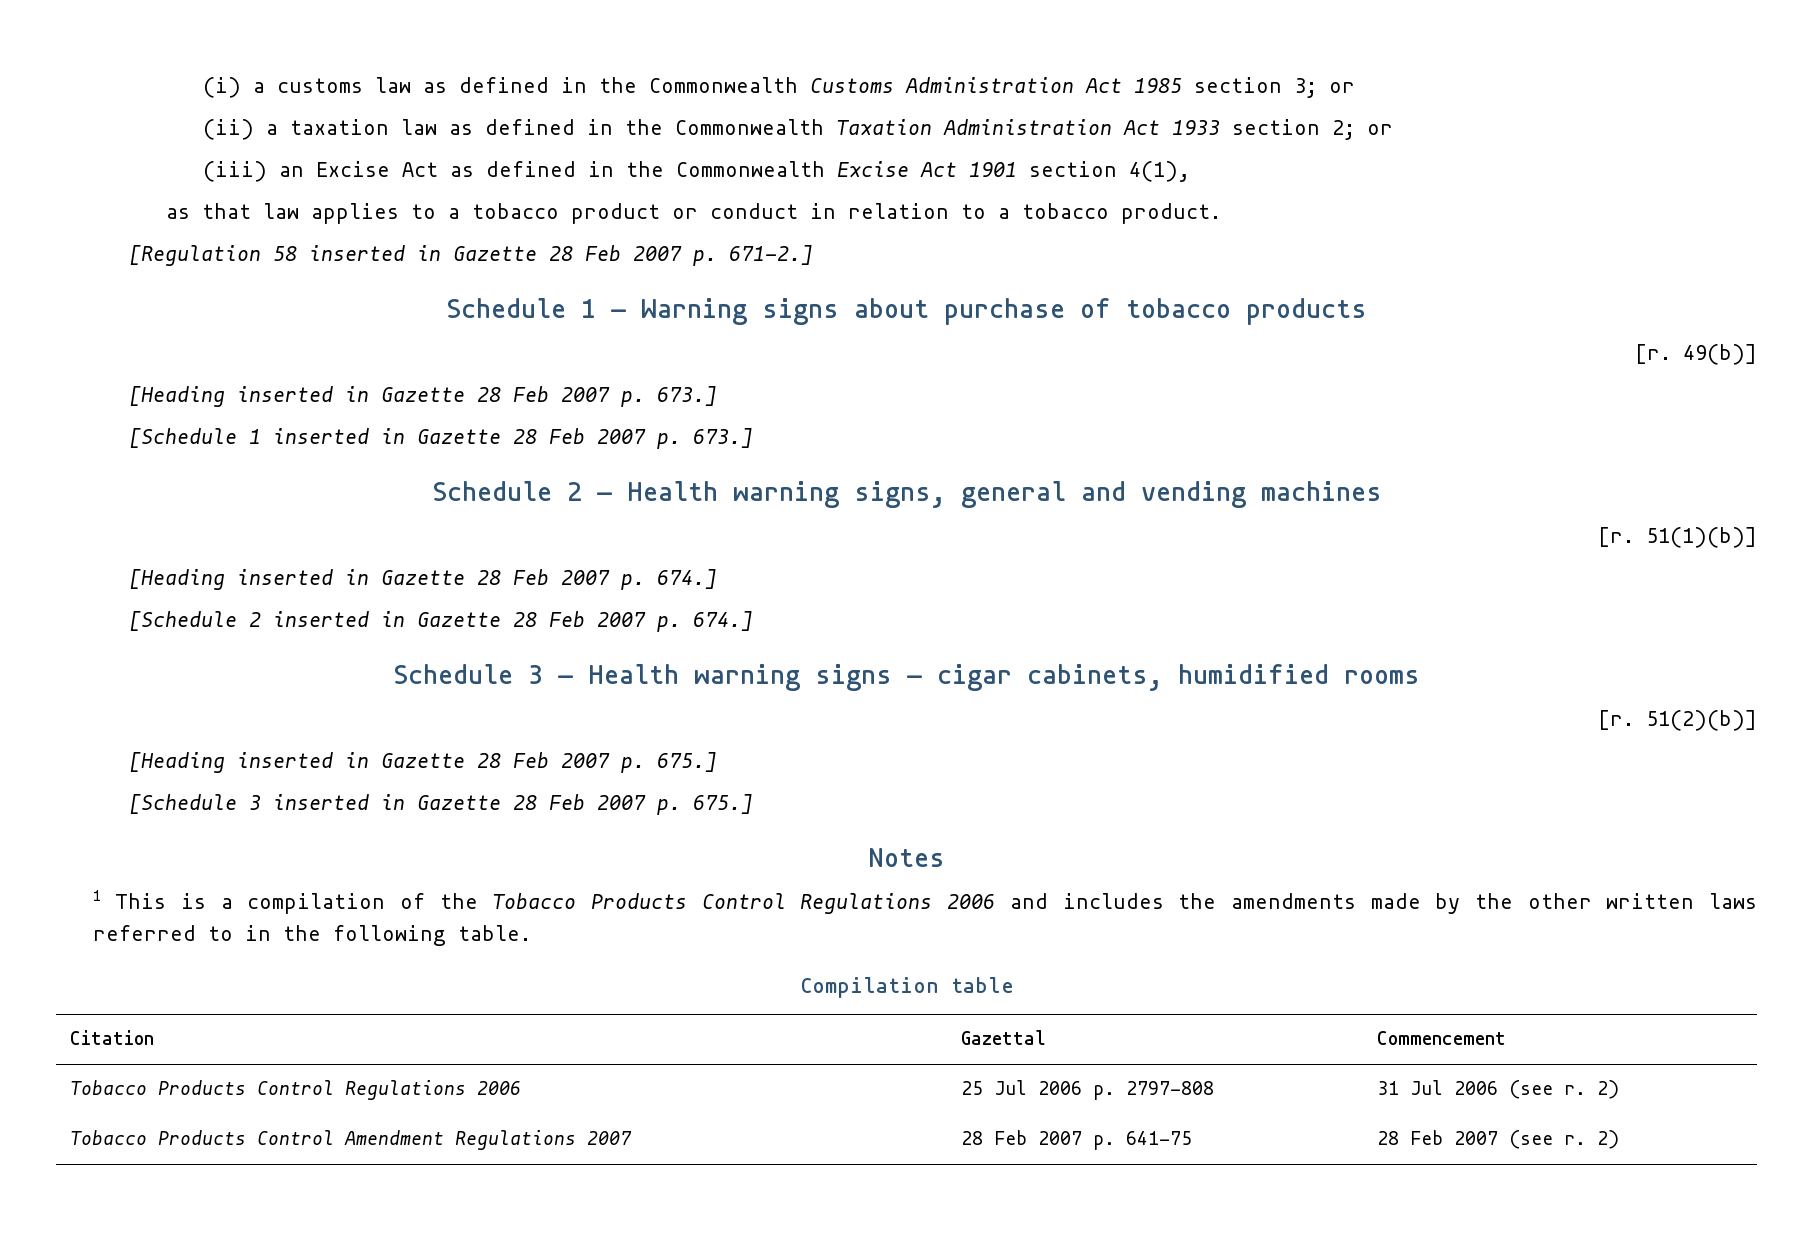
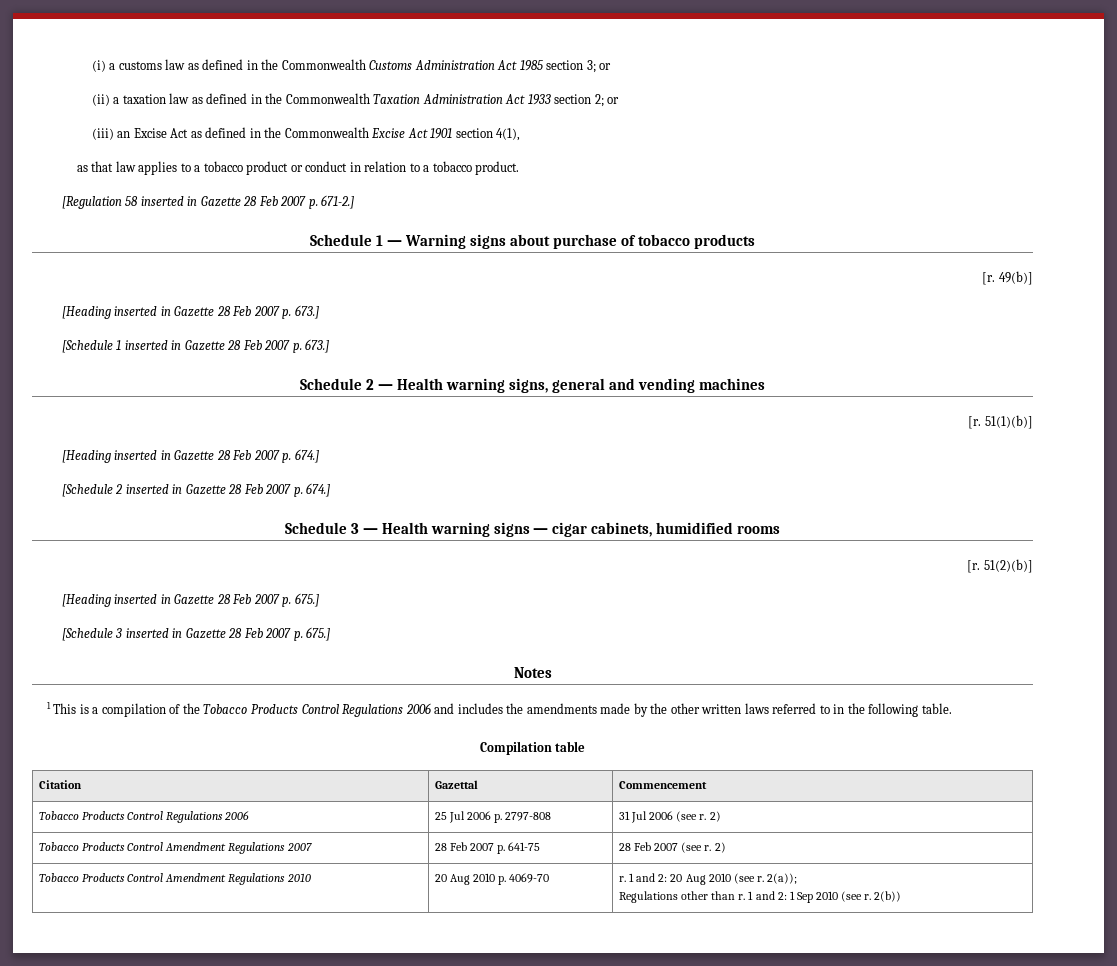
(1620, 1139) none -> [39,873,311,885] [435,873,550,885] [619,873,797,885] [619,891,902,903] // Tobacco Products Control Amendment Regulations 2010 | 20 Aug 2010 p. 4069-70 | r. 1 and 2: 20 Aug 2010 (see r. 2(a)); // Regulations other than r. 1 and 2: 1 Sep 2010 (see r. 2(b))

